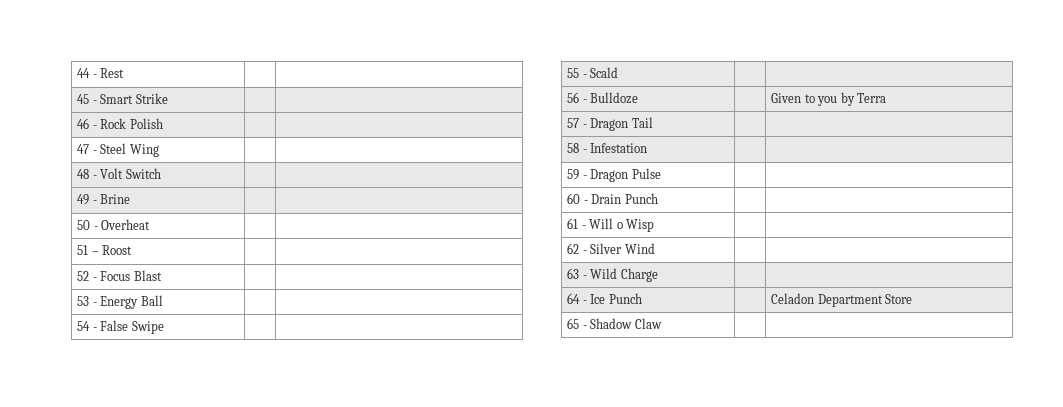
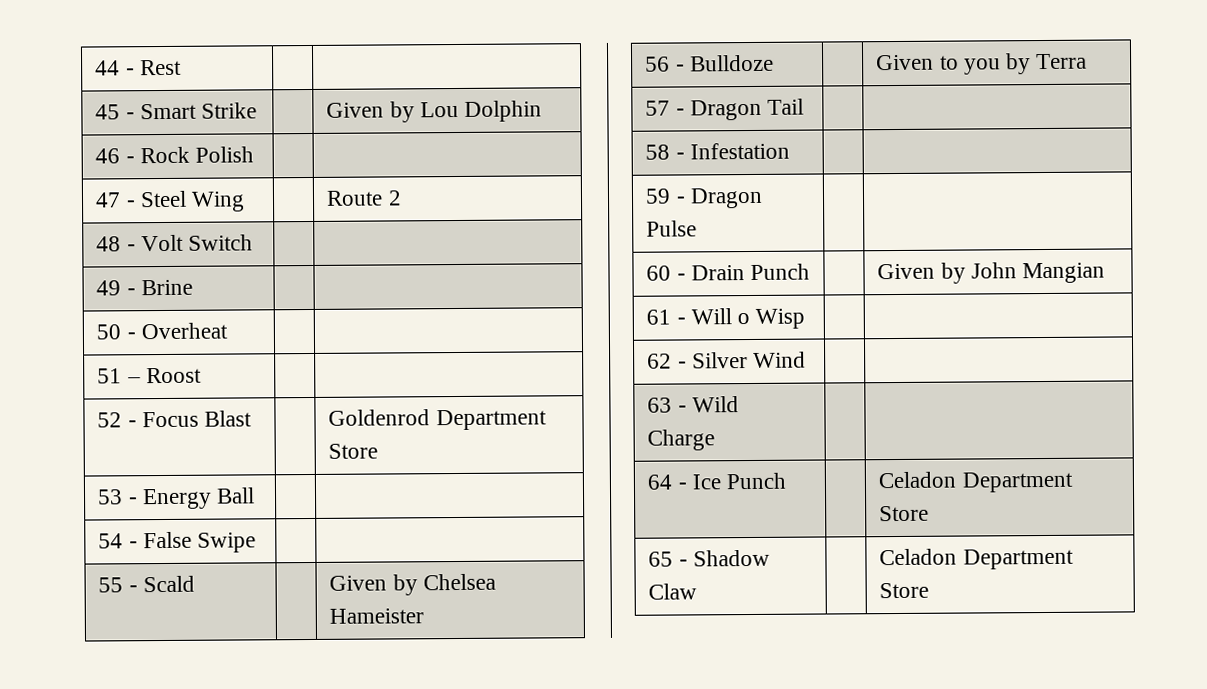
(168, 98) none -> [326,100,542,123] Given by Lou Dolphin
(159, 150) none -> [326,190,402,206] Route 2
(162, 275) none -> [328,409,547,431] [328,443,379,459] Goldenrod Department Store
(619, 72) none -> [329,573,496,596] [329,608,425,624] Given by Chelsea Hameister
(658, 198) none -> [877,262,1105,284] Given by John Mangian
(662, 323) none -> [879,548,1074,570] [879,582,930,599] Celadon Department Store

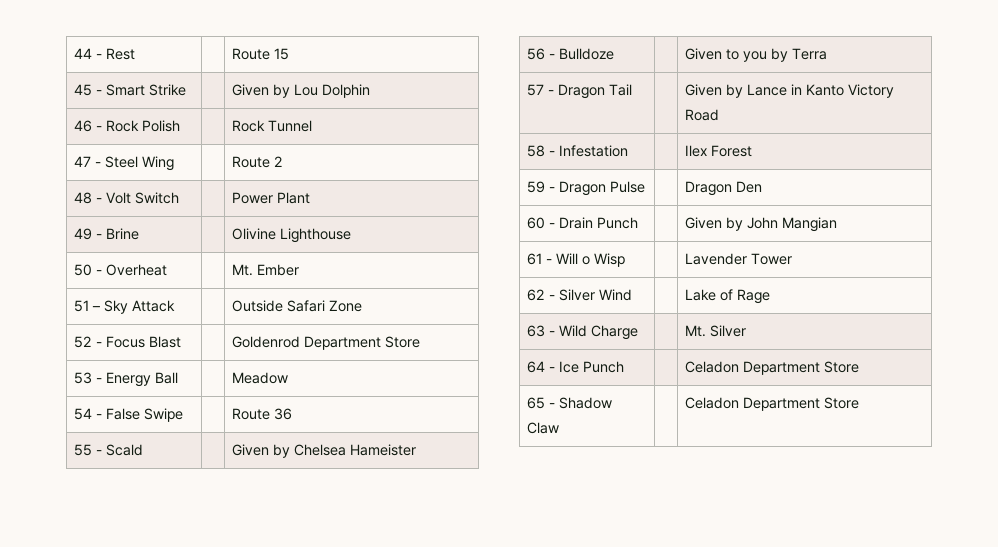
(182, 67) none -> [231,48,289,60] Route 15
(254, 154) none -> [231,120,312,132] Rock Tunnel
(253, 242) none -> [231,192,310,204] Power Plant
(193, 287) none -> [231,228,351,243] Olivine Lighthouse
(228, 331) none -> [231,264,299,276] Mt. Ember
[145,367,202,384] Roost | | -> [103,300,175,314] [231,300,362,312] Sky Attack | | Outside Safari Zone
(255, 495) none -> [231,372,288,384] Meadow
(256, 542) none -> [231,408,292,420] Route 36
(804, 106) none -> [684,84,894,98] [684,109,719,121] Given by Lance in Kanto Victory Road
(790, 151) none -> [684,145,752,157] Ilex Forest
(698, 228) none -> [684,181,762,196] Dragon Den
(806, 318) none -> [684,253,792,265] Lavender Tower
(806, 359) none -> [684,289,770,304] Lake of Rage
(716, 440) none -> [684,325,746,337] Mt. Silver

